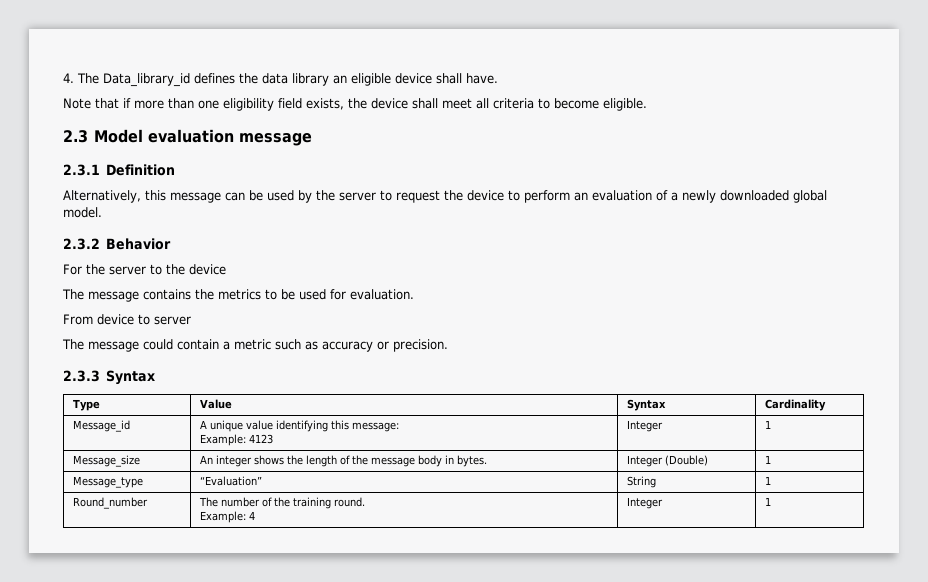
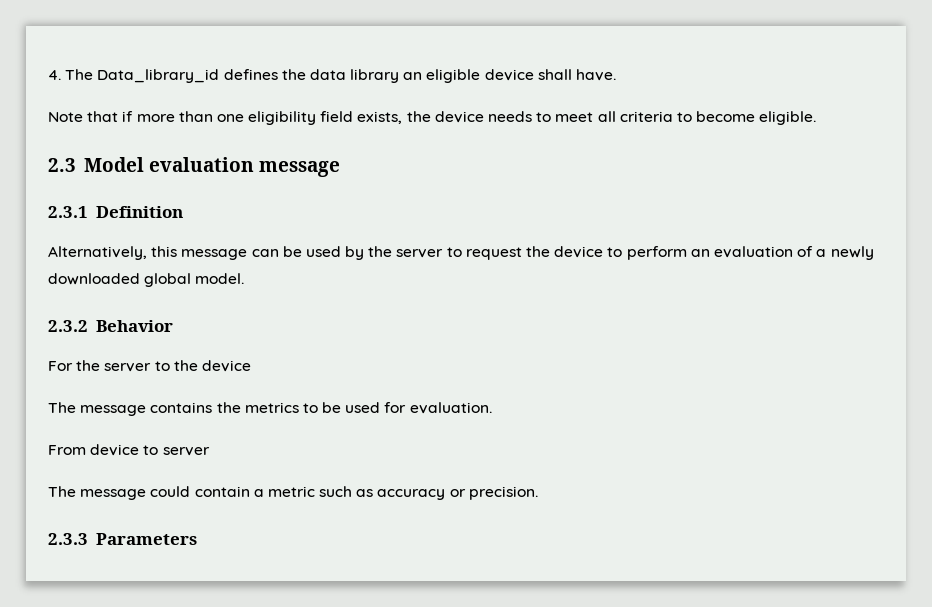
[412,98,438,109] shall -> [488,111,552,122] needs to
[106,370,156,385] [72,399,100,411] [199,399,232,409] [626,399,666,411] [764,399,826,411] [72,420,130,432] [199,420,399,432] [199,434,273,446] [626,420,663,432] [764,420,771,429] [72,455,140,467] [199,455,487,467] [626,455,708,467] [764,455,771,464] [72,476,143,488] [199,476,262,486] [626,476,656,488] [764,476,771,485] [72,497,148,509] [198,497,365,509] [199,511,255,523] [626,497,663,509] [764,497,771,506] Syntax // Type | Value | Syntax | Cardinality // Message_id | A unique value identifying this message: // Example: 4123 | Integer | 1 // Message_size | An integer shows the length of the message body in bytes. | Integer (Double) | 1 // Message_type | “Evaluation” | String | 1 // Round_number | The number of the training round. // Example: 4 | Integer | 1 -> [95,533,197,545] Parameters

